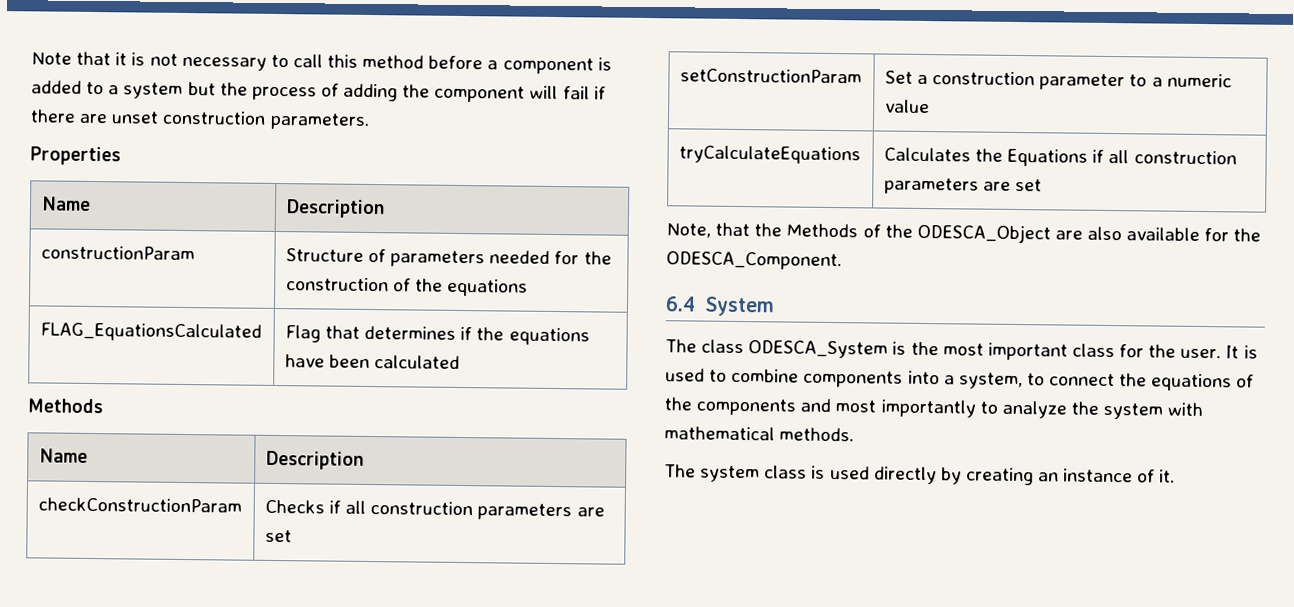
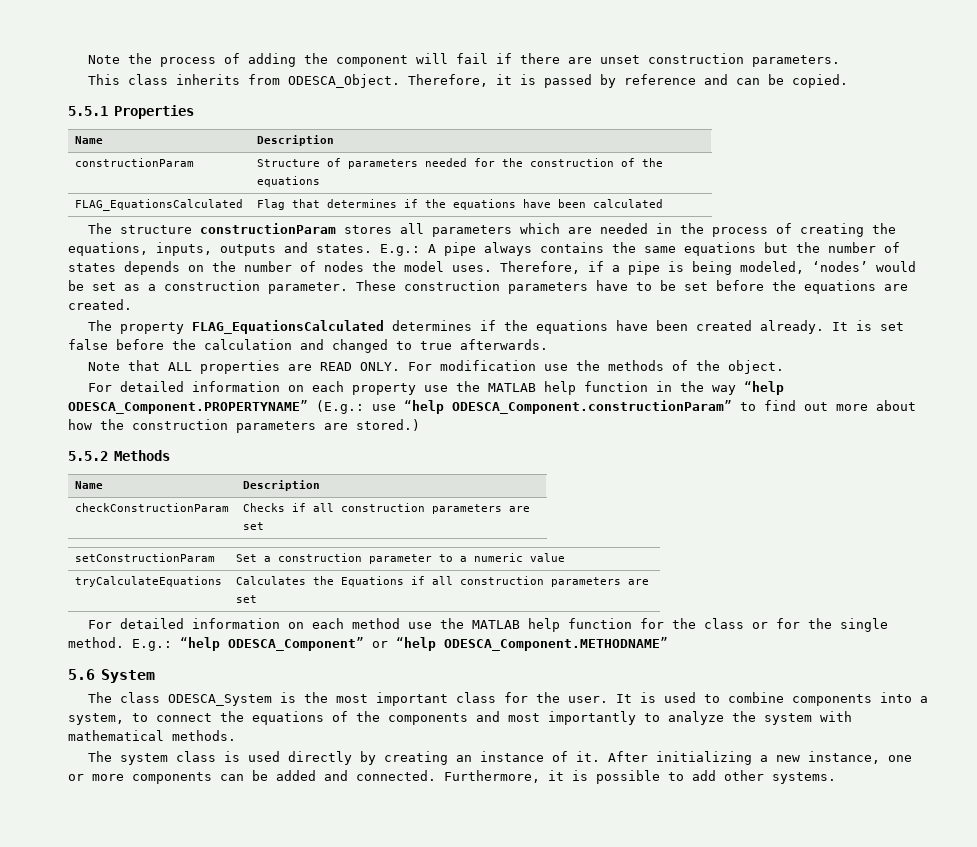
[31,51,612,75] [31,80,216,99] Note that it is not necessary to call this method before a component is added to a system but -> [87,55,120,64] Note
(370, 121) none -> [87,74,848,88] [68,106,108,116] This class inherits from ODESCA_Object. Therefore, it is passed by reference and can be copied. // 5.5.1
(461, 362) none -> [87,223,896,237] [68,242,900,256] [68,261,916,275] [68,280,908,294] [68,299,132,310] [87,320,904,334] [68,339,548,353] [87,360,784,374] [87,381,784,395] [68,400,916,414] [68,419,420,433] [68,451,108,461] The structure constructionParam stores all parameters which are needed in the process of creating the equations, inputs, outputs and states. E.g.: A pipe always contains the same equations but the number of states depends on the number of nodes the model uses. Therefore, if a pipe is being modeled, ‘nodes’ would be set as a construction parameter. These construction parameters have to be set before the equations are created. // The property FLAG_EquationsCalculated determines if the equations have been created already. It is set false before the calculation and changed to true afterwards. // Note that ALL properties are READ ONLY. For modification use the methods of the object. // For detailed information on each property use the MATLAB help function in the way “help ODESCA_Component.PROPERTYNAME” (E.g.: use “help ODESCA_Component.constructionParam” to find out more about how the construction parameters are stored.) // 5.5.2
[666,222,1262,244] [666,251,842,271] [665,296,696,312] Note, that the Methods of the ODESCA_Object are also available for the ODESCA_Component. // 6.4 -> [87,618,888,632] [68,637,668,651] [68,669,95,680] For detailed information on each method use the MATLAB help function for the class or for the single method. E.g.: “help ODESCA_Component” or “help ODESCA_Component.METHODNAME” // 5.6
(1176, 476) none -> [607,751,912,765] [68,770,836,784] After initializing a new instance, one or more components can be added and connected. Furthermore, it is possible to add other systems.

